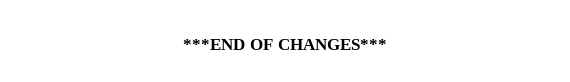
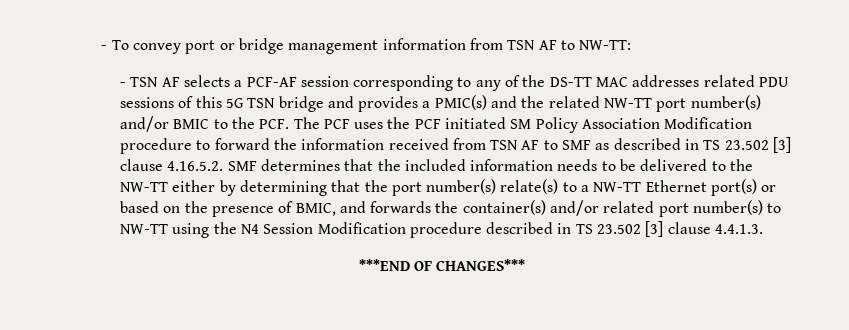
(183, 44) none -> [101,38,632,54] [119,75,790,91] [119,95,761,112] [119,116,753,133] [119,137,792,154] [119,159,754,171] [119,179,777,196] [119,200,782,217] [119,221,764,238] - To convey port or bridge management information from TSN AF to NW-TT: // - TSN AF selects a PCF-AF session corresponding to any of the DS-TT MAC addresses related PDU sessions of this 5G TSN bridge and provides a PMIC(s) and the related NW-TT port number(s) and/or BMIC to the PCF. The PCF uses the PCF initiated SM Policy Association Modification procedure to forward the information received from TSN AF to SMF as described in TS 23.502 [3] clause 4.16.5.2. SMF determines that the included information needs to be delivered to the NW-TT either by determining that the port number(s) relate(s) to a NW-TT Ethernet port(s) or based on the presence of BMIC, and forwards the container(s) and/or related port number(s) to NW-TT using the N4 Session Modification procedure described in TS 23.502 [3] clause 4.4.1.3. //

